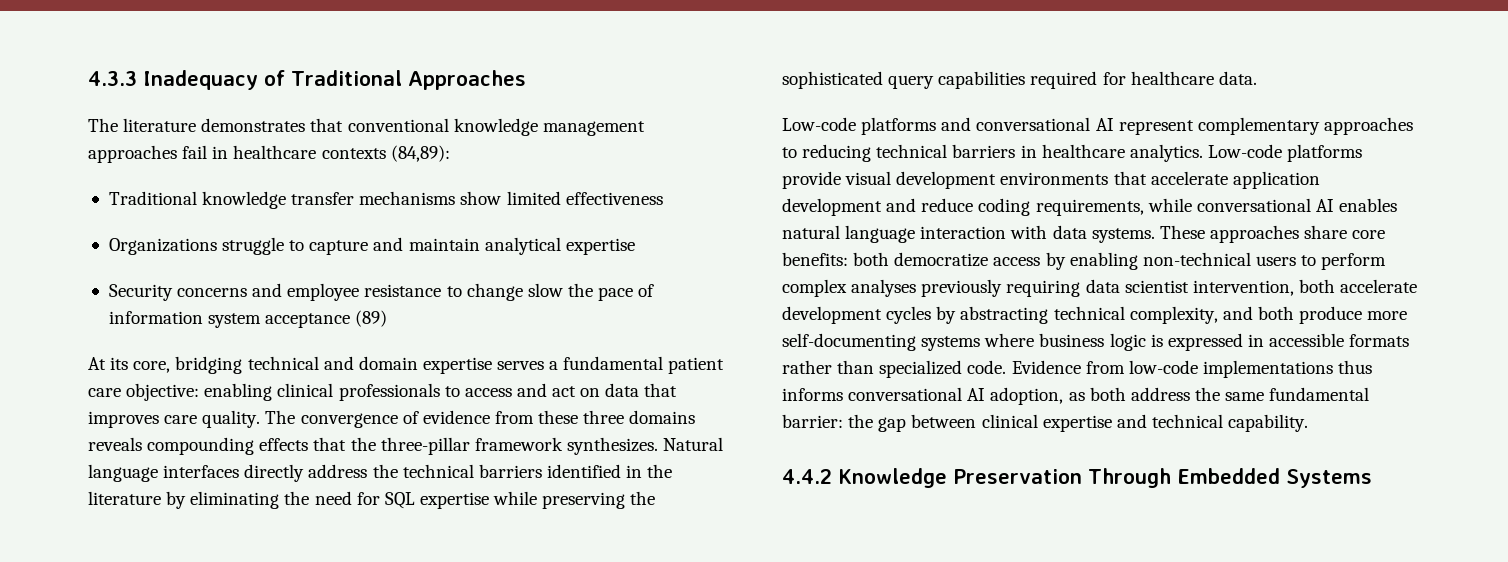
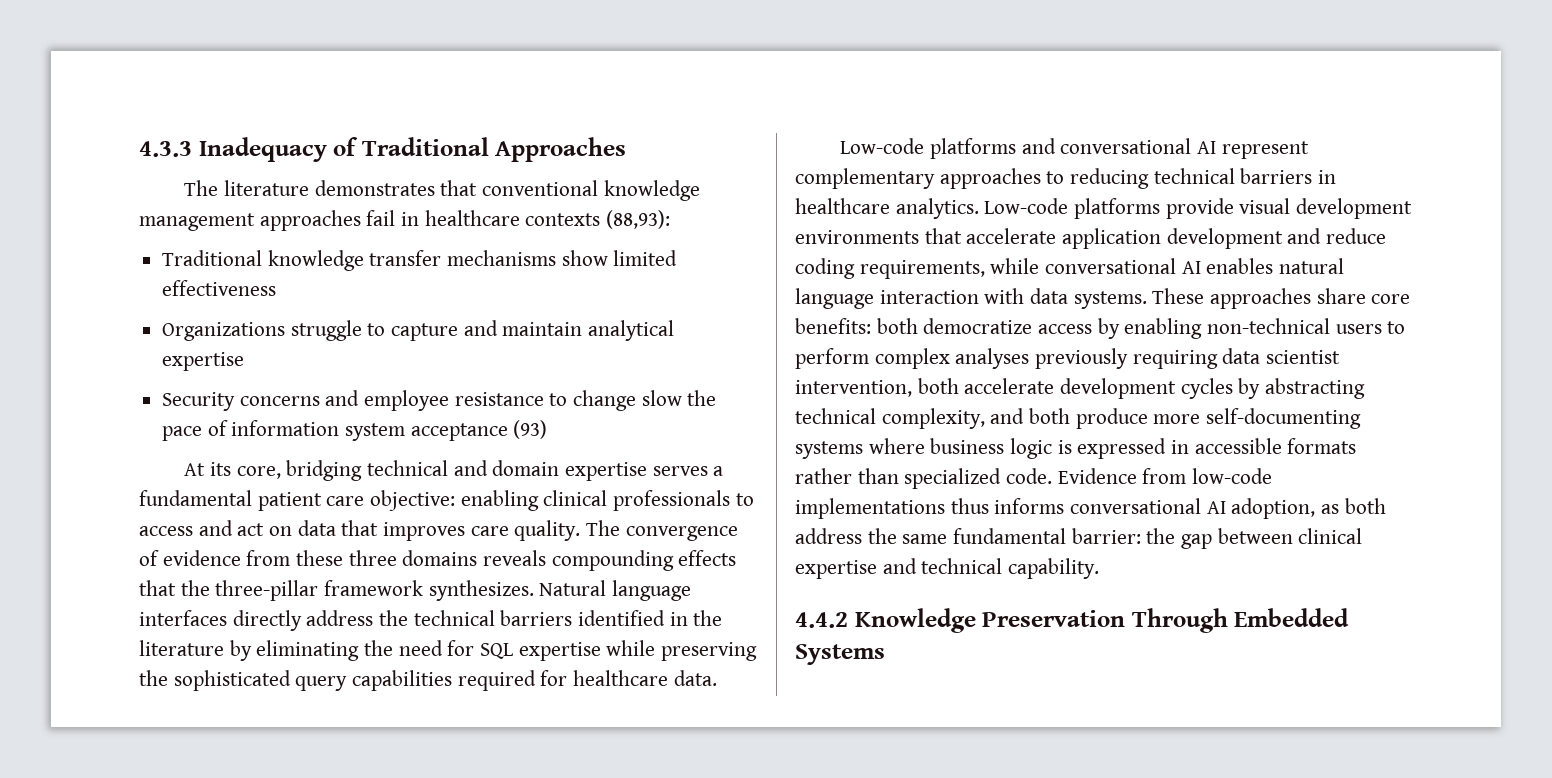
[390,145,450,162] (84,89): -> [606,210,671,229] (88,93):
[355,310,388,327] (89) -> [513,420,548,439] (93)

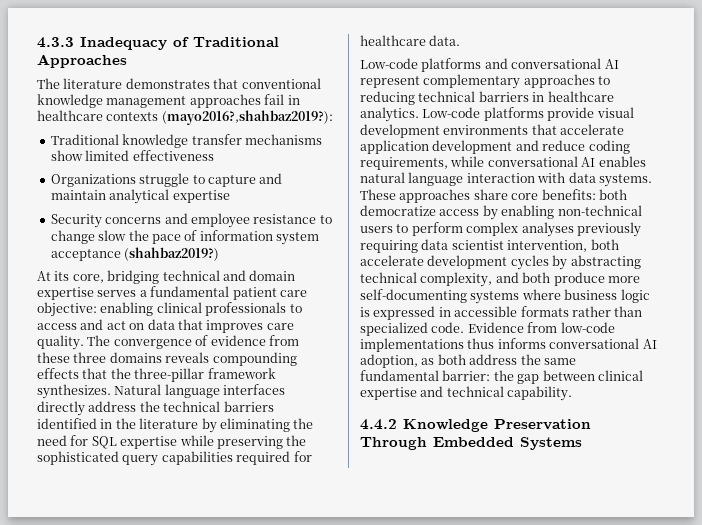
[606,210,671,229] (88,93): -> [161,110,333,125] (mayo2016?,shahbaz2019?):
[513,420,548,439] (93) -> [124,247,220,261] (shahbaz2019?)

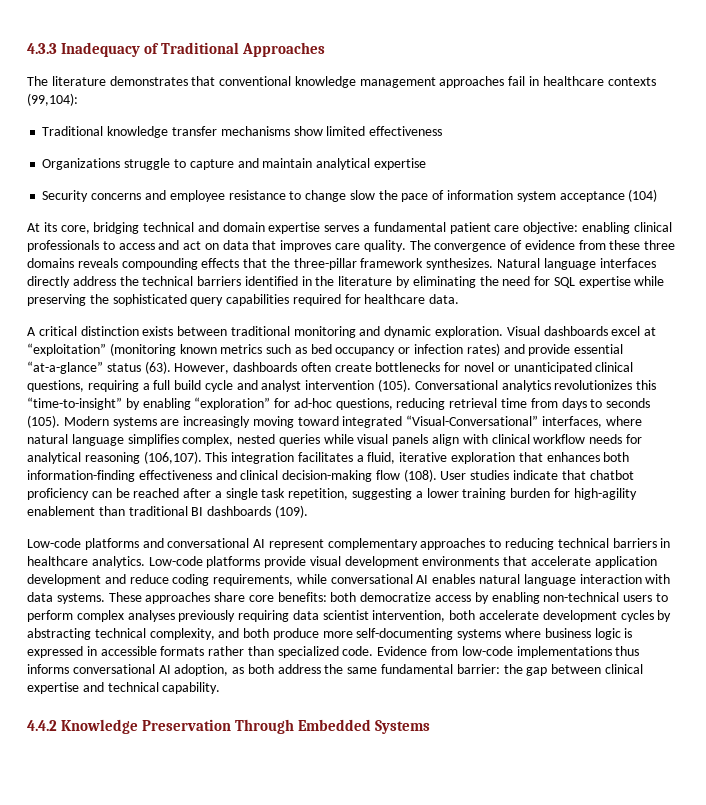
[161,110,333,125] (mayo2016?,shahbaz2019?): -> [27,93,78,106] (99,104):
[124,247,220,261] (shahbaz2019?) -> [628,189,658,202] (104)
(461, 40) none -> [27,326,657,338] [27,343,624,356] [27,361,634,374] [27,379,657,392] [27,397,651,410] [27,415,642,428] [27,434,642,446] [27,451,630,464] [27,469,634,482] [27,488,637,500] [27,505,308,518] // A critical distinction exists between traditional monitoring and dynamic exploration. Visual dashboards excel at “exploitation” (monitoring known metrics such as bed occupancy or infection rates) and provide essential “at-a-glance” status (63). However, dashboards often create bottlenecks for novel or unanticipated clinical questions, requiring a full build cycle and analyst intervention (105). Conversational analytics revolutionizes this “time-to-insight” by enabling “exploration” for ad-hoc questions, reducing retrieval time from days to seconds (105). Modern systems are increasingly moving toward integrated “Visual-Conversational” interfaces, where natural language simplifies complex, nested queries while visual panels align with clinical workflow needs for analytical reasoning (106,107). This integration facilitates a fluid, iterative exploration that enhances both information-finding effectiveness and clinical decision-making flow (108). User studies indicate that chatbot proficiency can be reached after a single task repetition, suggesting a lower training burden for high-agility enablement than traditional BI dashboards (109).

